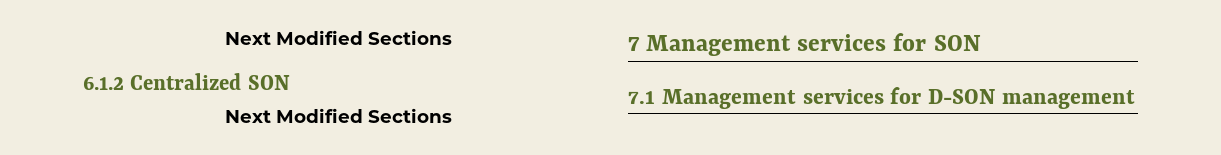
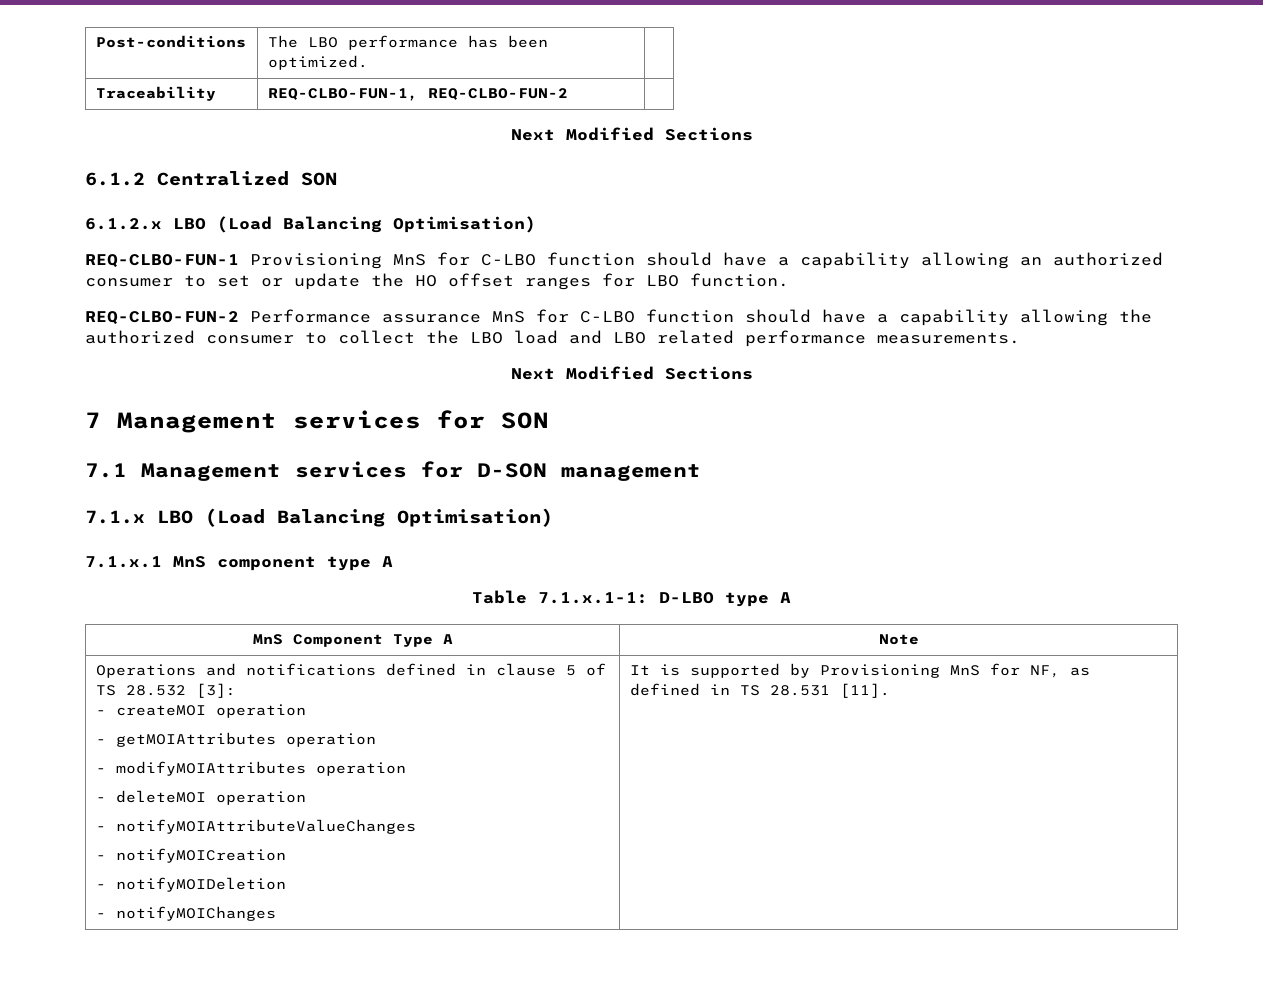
(224, 38) none -> [95,35,246,48] [267,35,548,50] [267,55,368,70] [95,86,216,101] [267,88,568,101] Post-conditions | The LBO performance has been optimized. | // Traceability | REQ-CLBO-FUN-1, REQ-CLBO-FUN-2 | //
(290, 82) none -> [85,216,536,233] [85,252,1163,269] [85,273,789,290] [85,309,1152,326] [85,330,1020,347] // 6.1.2.x LBO (Load Balancing Optimisation) // REQ-CLBO-FUN-1 Provisioning MnS for C-LBO function should have a capability allowing an authorized consumer to set or update the HO offset ranges for LBO function. // REQ-CLBO-FUN-2 Performance assurance MnS for C-LBO function should have a capability allowing the authorized consumer to collect the LBO load and LBO related performance measurements.
(1135, 99) none -> [85,508,553,527] [85,556,393,571] [472,590,791,607] [252,634,453,647] [878,634,919,645] [95,663,606,678] [95,683,236,698] [95,704,306,718] [95,732,376,747] [95,761,406,776] [95,790,306,805] [95,819,416,834] [95,848,286,863] [95,877,286,892] [95,906,276,921] [629,663,1090,678] [629,683,890,698] // 7.1.x LBO (Load Balancing Optimisation) // 7.1.x.1 MnS component type A // Table 7.1.x.1-1: D-LBO type A // MnS Component Type A | Note // Operations and notifications defined in clause 5 of TS 28.532 [3]: // - createMOI operation // - getMOIAttributes operation // - modifyMOIAttributes operation // - deleteMOI operation // - notifyMOIAttributeValueChanges // - notifyMOICreation // - notifyMOIDeletion // - notifyMOIChanges | It is supported by Provisioning MnS for NF, as defined in TS 28.531 [11].

